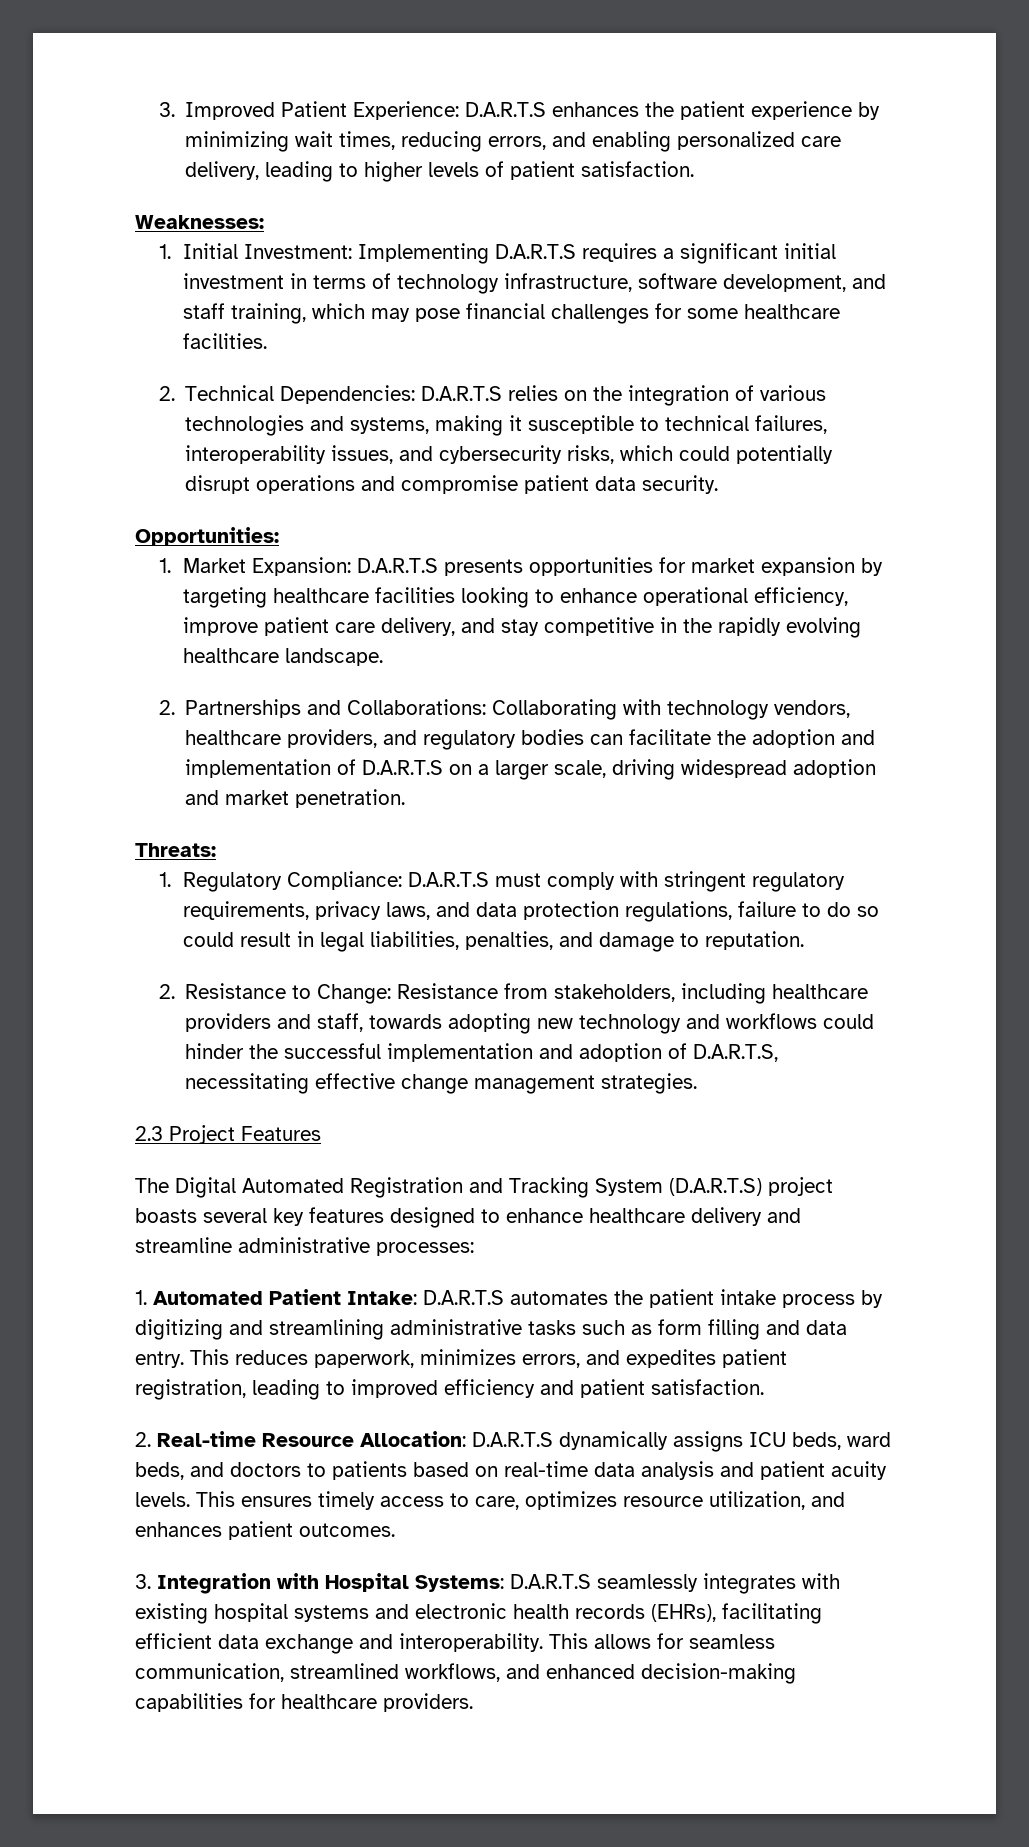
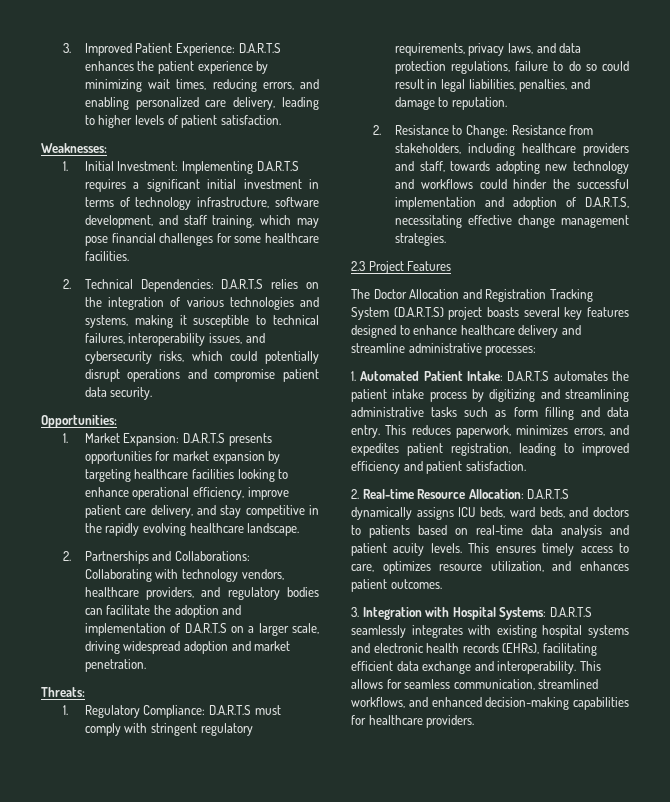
[175,1177,503,1198] Digital Automated Registration and -> [373,289,547,302] Doctor Allocation and Registration

